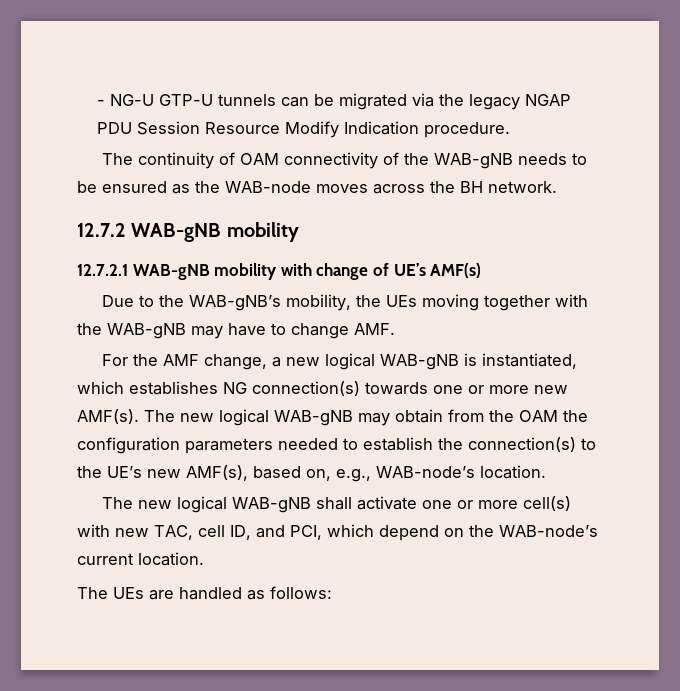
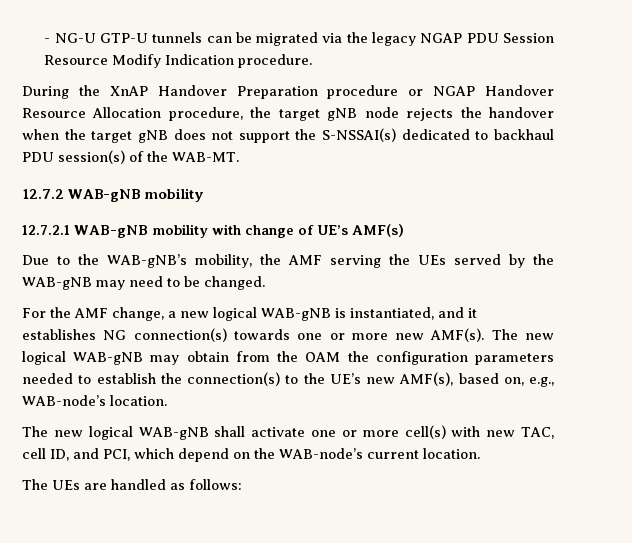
[101,152,587,169] [77,181,557,194] The continuity of OAM connectivity of the WAB-gNB needs to be ensured as the WAB-node moves across the BH network. -> [22,85,554,99] [22,107,555,121] [22,128,554,143] [22,150,239,164] During the XnAP Handover Preparation procedure or NGAP Handover Resource Allocation procedure, the target gNB node rejects the handover when the target gNB does not support the S-NSSAI(s) dedicated to backhaul PDU session(s) of the WAB-MT.
[385,294,588,311] [77,323,395,339] UEs moving together with the WAB-gNB may have to change AMF. -> [288,254,554,268] [22,276,265,290] AMF serving the UEs served by the WAB-gNB may need to be changed.
[77,381,124,394] which -> [438,307,477,318] and it

